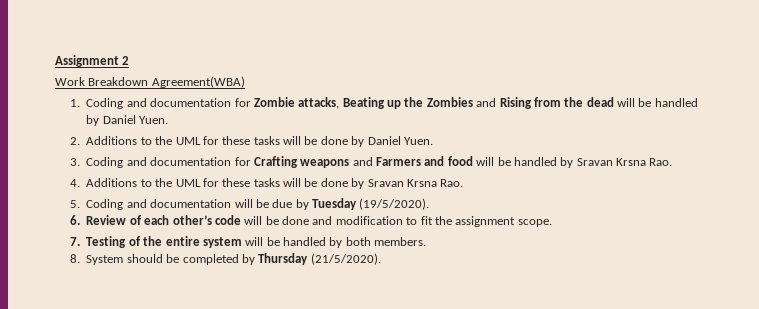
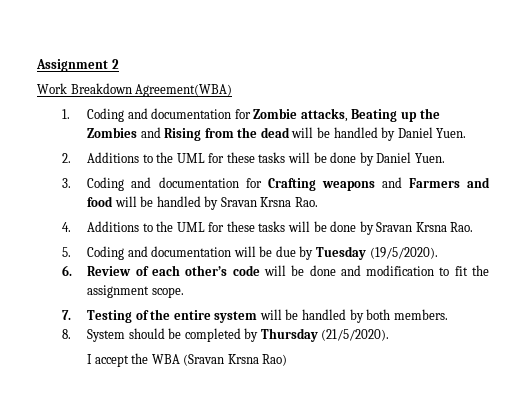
(381, 259) none -> [87,353,288,367] // I accept the WBA (Sravan Krsna Rao)

